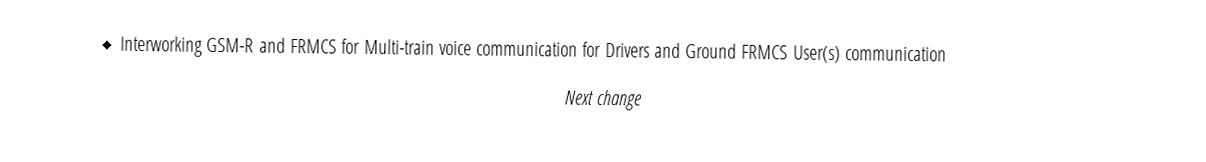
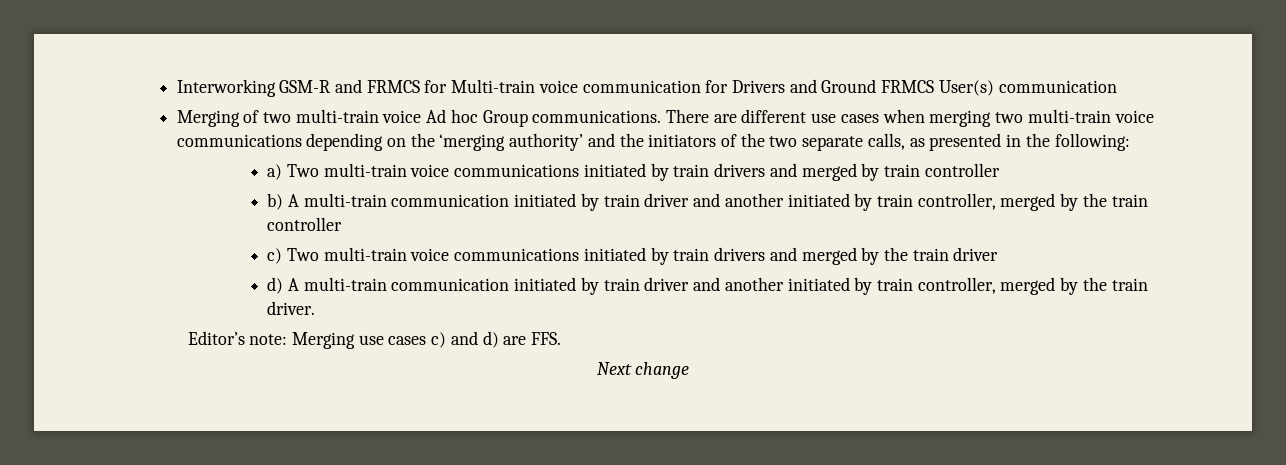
(947, 54) none -> [176,109,1154,127] [176,133,1130,151] [267,163,1000,181] [267,193,1148,211] [267,217,343,231] [267,247,999,265] [267,277,1148,295] [267,301,316,315] [187,331,562,349] // Merging of two multi-train voice Ad hoc Group communications. There are different use cases when merging two multi-train voice communications depending on the ‘merging authority’ and the initiators of the two separate calls, as presented in the following: // a) Two multi-train voice communications initiated by train drivers and merged by train controller // b) A multi-train communication initiated by train driver and another initiated by train controller, merged by the train controller // c) Two multi-train voice communications initiated by train drivers and merged by the train driver // d) A multi-train communication initiated by train driver and another initiated by train controller, merged by the train driver. // Editor’s note: Merging use cases c) and d) are FFS.

